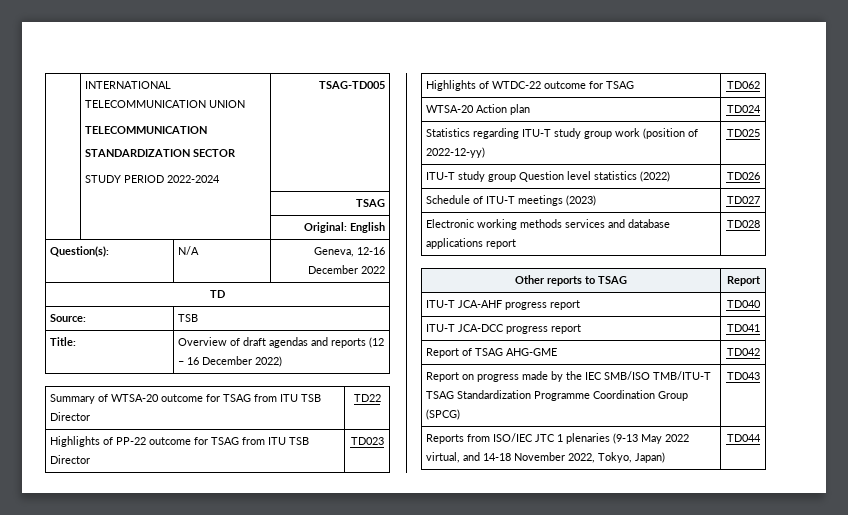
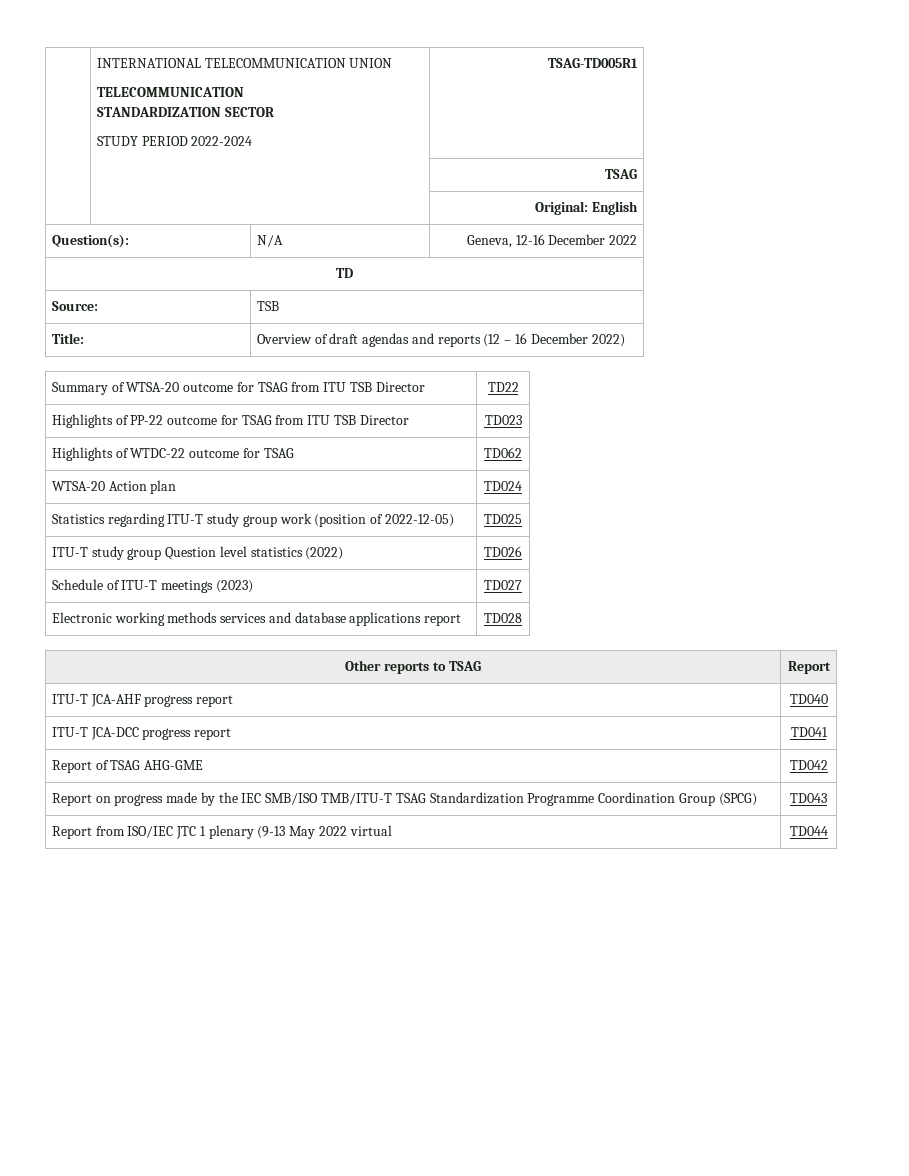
[318,81,385,89] TSAG-TD005 -> [548,58,639,68] TSAG-TD005R1
[426,147,486,158] 2022-12-yy) -> [384,514,454,527] 2022-12-05)
[426,434,465,444] Reports -> [51,826,92,839] Report
[566,433,611,444] plenaries -> [208,825,254,839] plenary
[426,452,666,463] virtual, and 14-18 November 2022, Tokyo, Japan) -> [349,825,392,836] virtual

